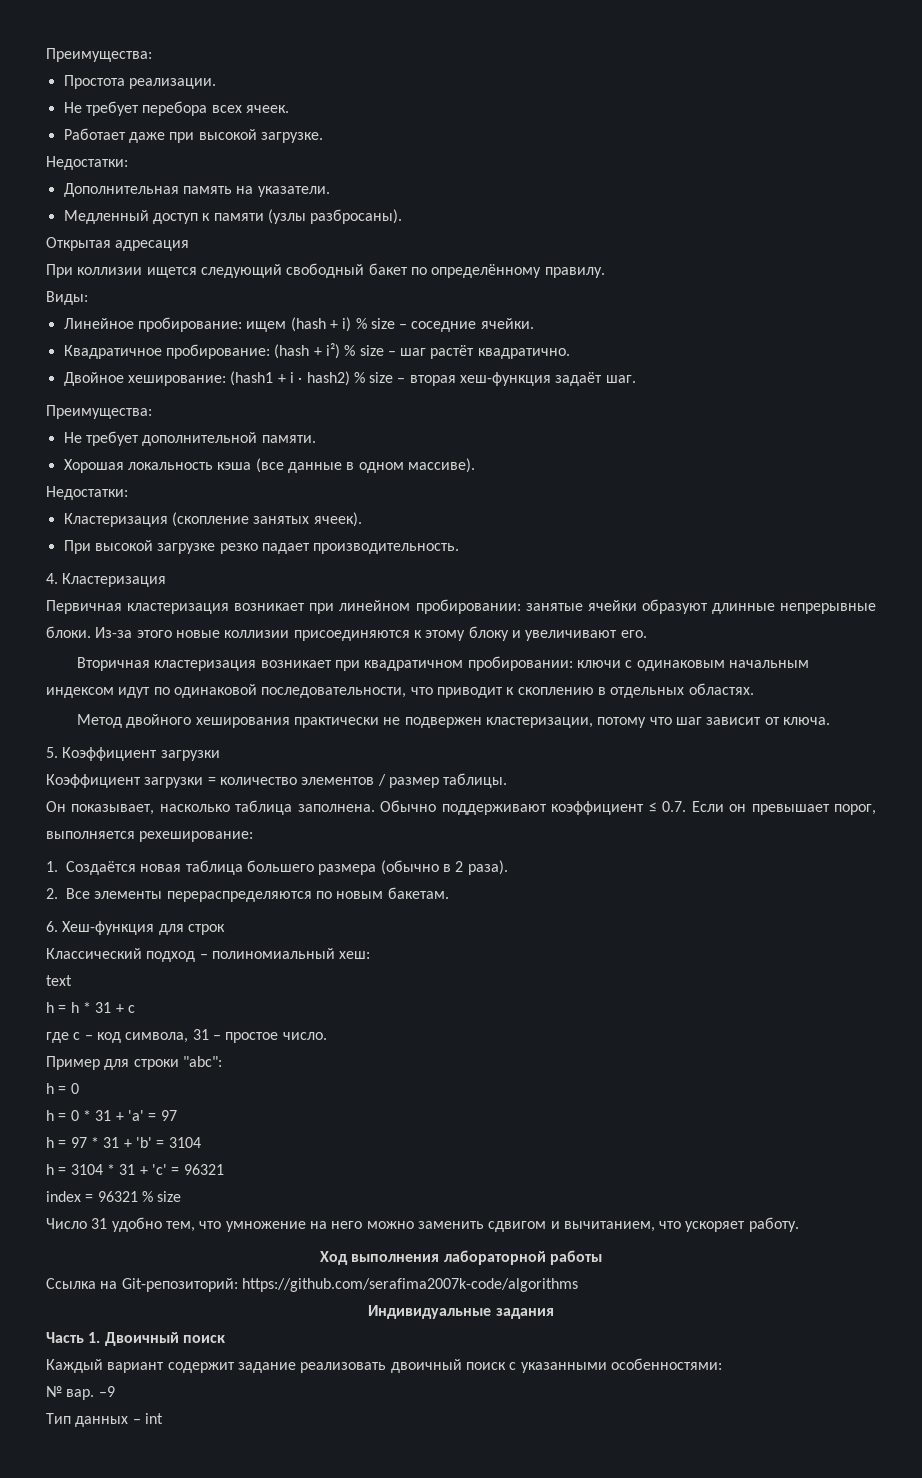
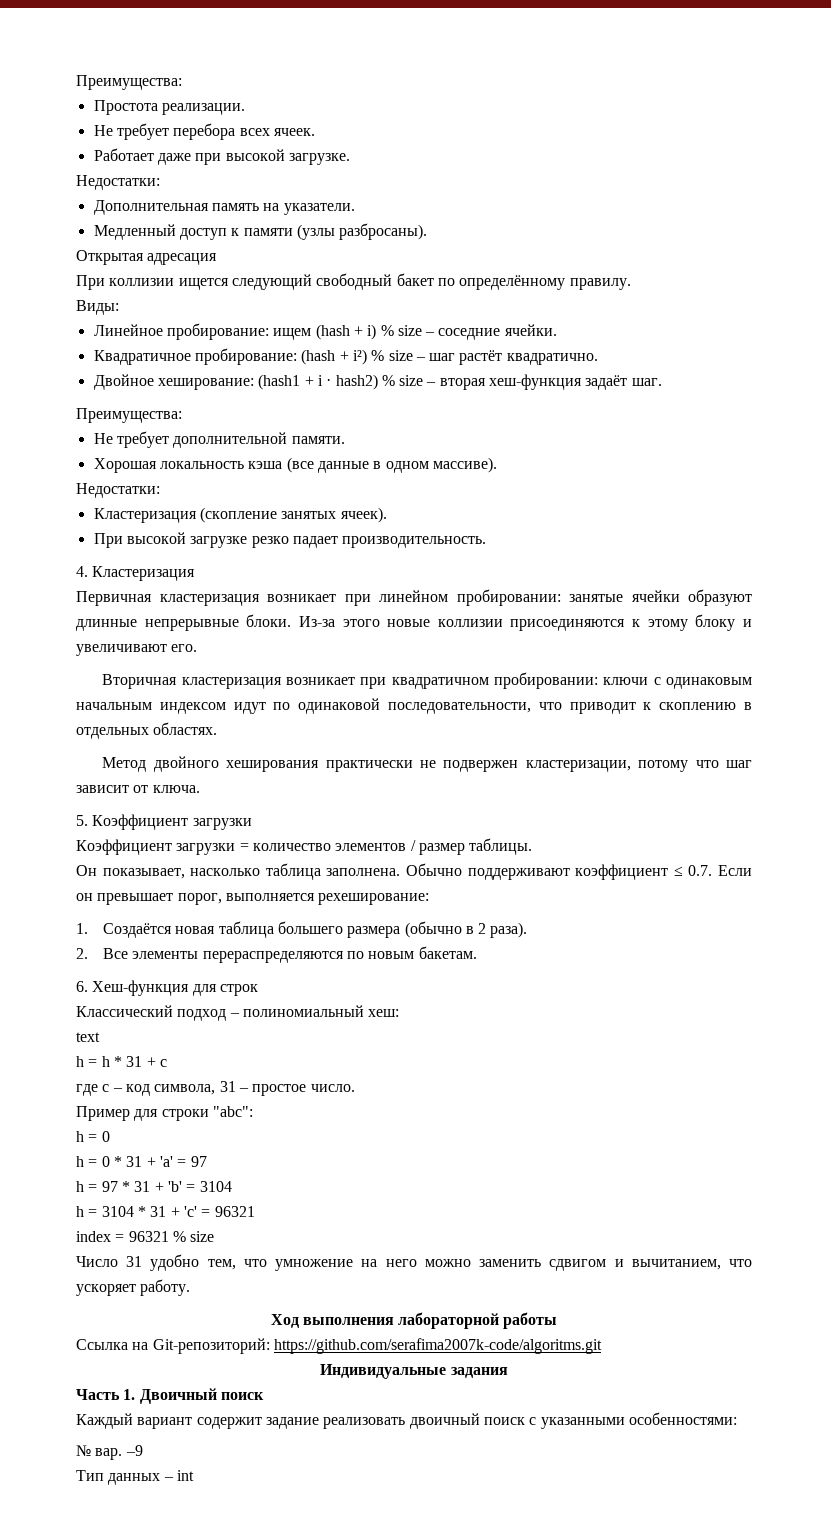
[241,1278,578,1292] https://github.com/serafima2007k-code/algorithms -> [273,1338,602,1354] https://github.com/serafima2007k-code/algoritms.git

